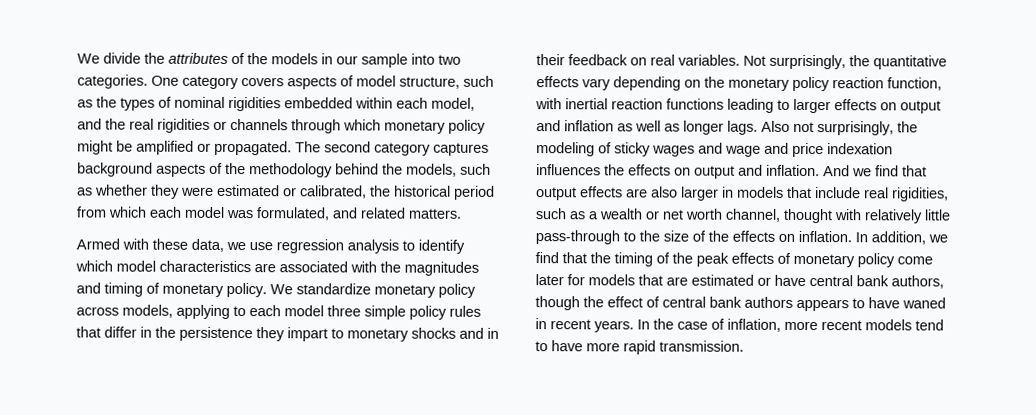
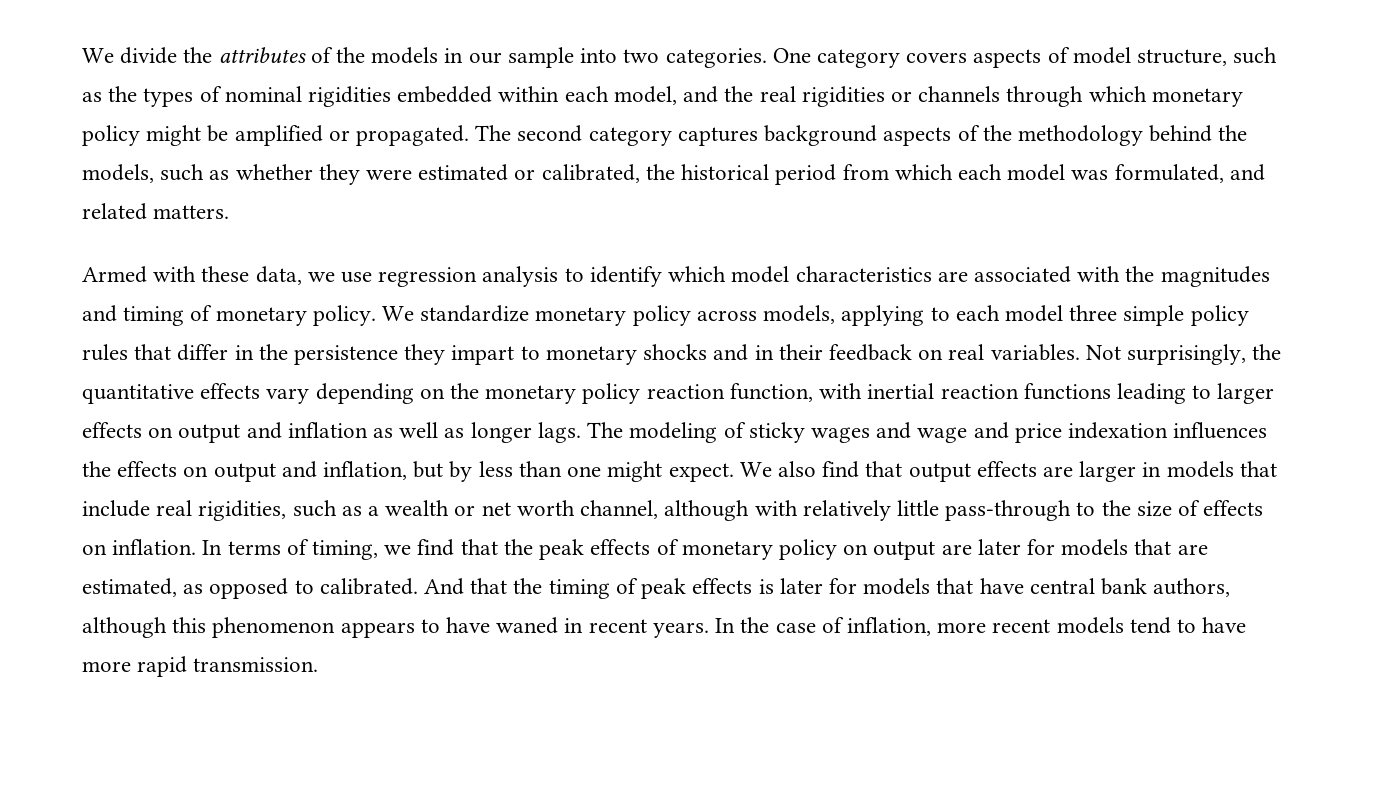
[761,120,918,136] Also not surprisingly, the -> [587,422,624,438] The
[766,164,872,177] inflation. And we -> [323,461,816,482] inflation, but by less than one might expect. We also
[651,186,678,198] also -> (1073, 471) none
[783,208,832,224] thought -> [664,500,750,521] although
[708,230,729,242] the -> (1200, 508) none
[871,231,926,245] addition, -> [227,539,379,560] terms of timing,
[614,252,693,267] timing of the -> (533, 547) none
[897,256,933,265] come -> [843,541,972,560] on output are
[691,274,944,289] [535,296,793,311] estimated or have central bank authors, though the effect of central bank authors -> [82,578,1231,599] [82,617,336,638] estimated, as opposed to calibrated. And that the timing of peak effects is later for models that have central bank authors, although this phenomenon

